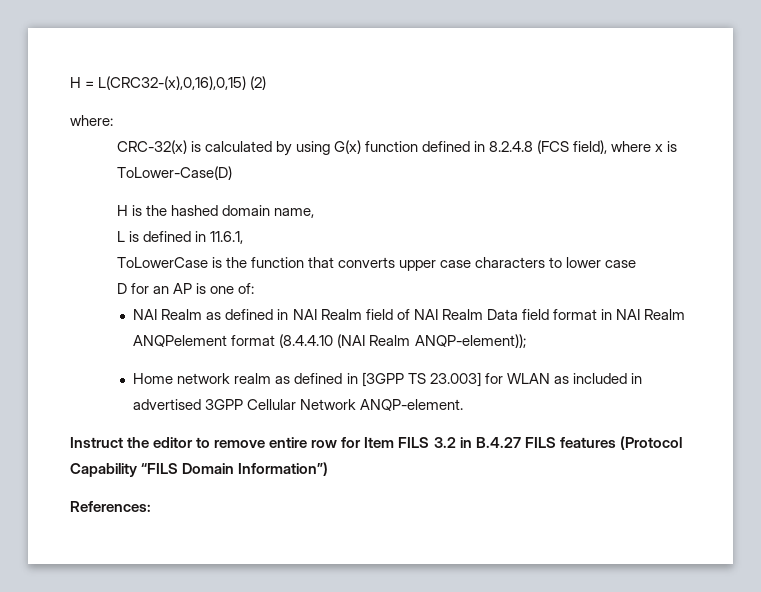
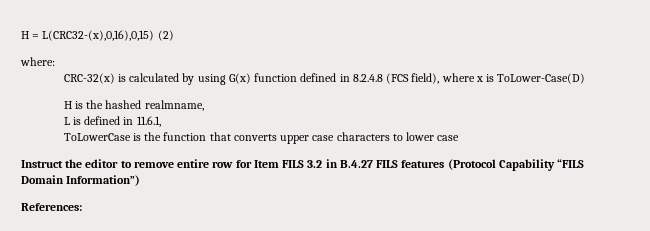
[221,205,315,218] domain name, -> [144,100,204,111] realmname,
[116,283,255,294] [133,309,686,320] [133,334,526,348] [133,372,642,387] [133,399,464,411] // D for an AP is one of: // NAI Realm as defined in NAI Realm field of NAI Realm Data field format in NAI Realm ANQPelement format (8.4.4.10 (NAI Realm ANQP-element)); // Home network realm as defined in [3GPP TS 23.003] for WLAN as included in advertised 3GPP Cellular Network ANQP-element. -> (460, 138) none

